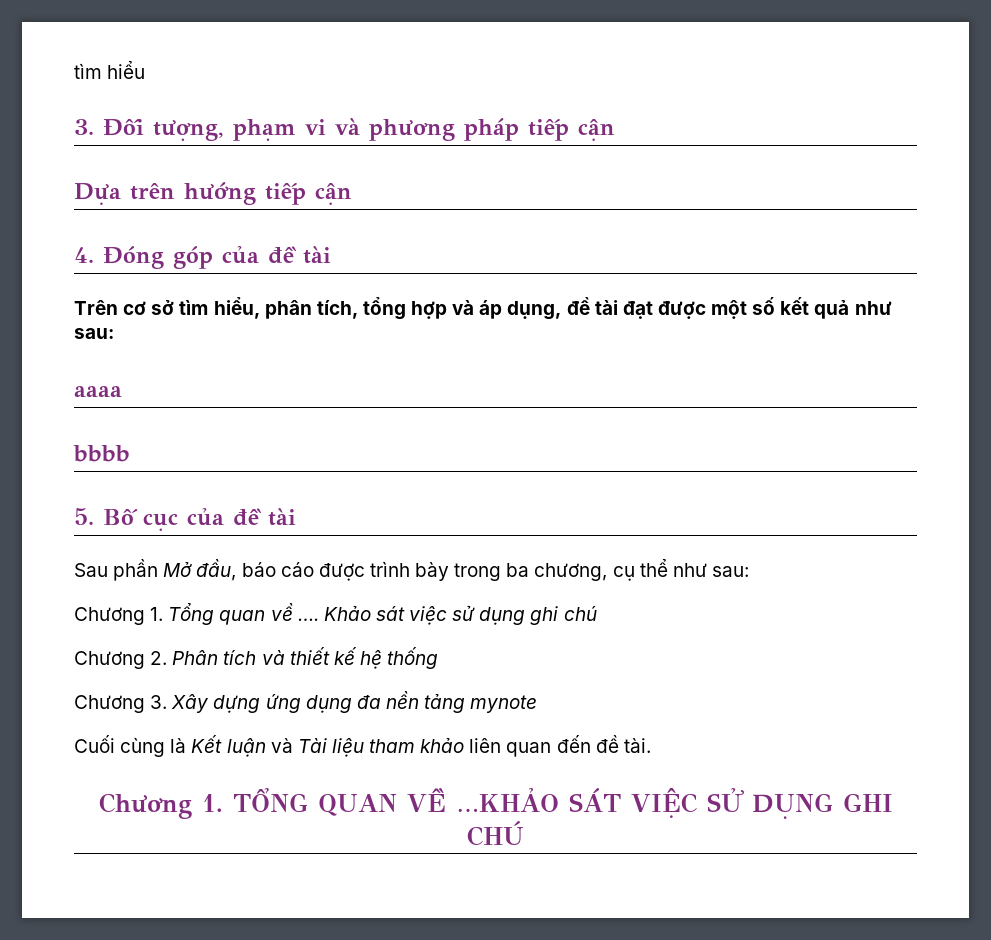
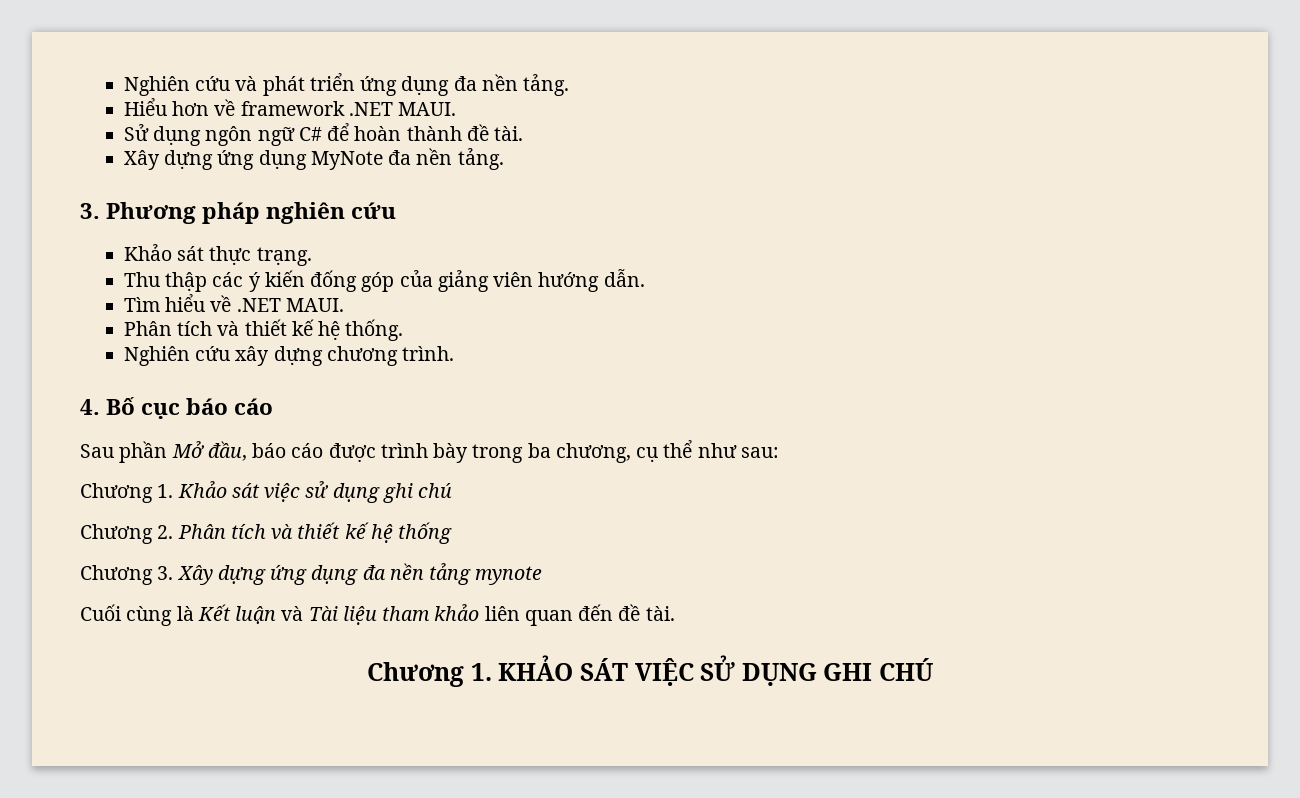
[74,61,146,79] [74,118,615,141] [74,182,352,205] [74,246,331,269] [74,297,892,320] [74,328,114,339] [74,386,122,397] [73,445,130,462] [74,508,296,531] tìm hiểu // 3. Đối tượng, phạm vi và phương pháp tiếp cận // Dựa trên hướng tiếp cận // 4. Đóng góp của đề tài // Trên cơ sở tìm hiểu, phân tích, tổng hợp và áp dụng, đề tài đạt được một số kết quả như sau: // aaaa // bbbb // 5. Bố cục của đề tài -> [123,73,570,96] [123,98,457,116] [123,123,524,146] [123,148,504,170] [80,202,397,224] [123,244,312,266] [123,269,645,292] [123,294,344,312] [123,319,404,341] [123,346,455,366] [80,397,274,419] Nghiên cứu và phát triển ứng dụng đa nền tảng. // Hiểu hơn về framework .NET MAUI. // Sử dụng ngôn ngữ C# để hoàn thành đề tài. // Xây dựng ứng dụng MyNote đa nền tảng. // 3. Phương pháp nghiên cứu // Khảo sát thực trạng. // Thu thập các ý kiến đống góp của giảng viên hướng dẫn. // Tìm hiểu về .NET MAUI. // Phân tích và thiết kế hệ thống. // Nghiên cứu xây dựng chương trình. // 4. Bố cục báo cáo
[168,603,319,625] Tổng quan về …. -> (174, 491) none
[232,788,559,816] TỔNG QUAN VỀ …KHẢO -> [498,655,574,681] KHẢO

